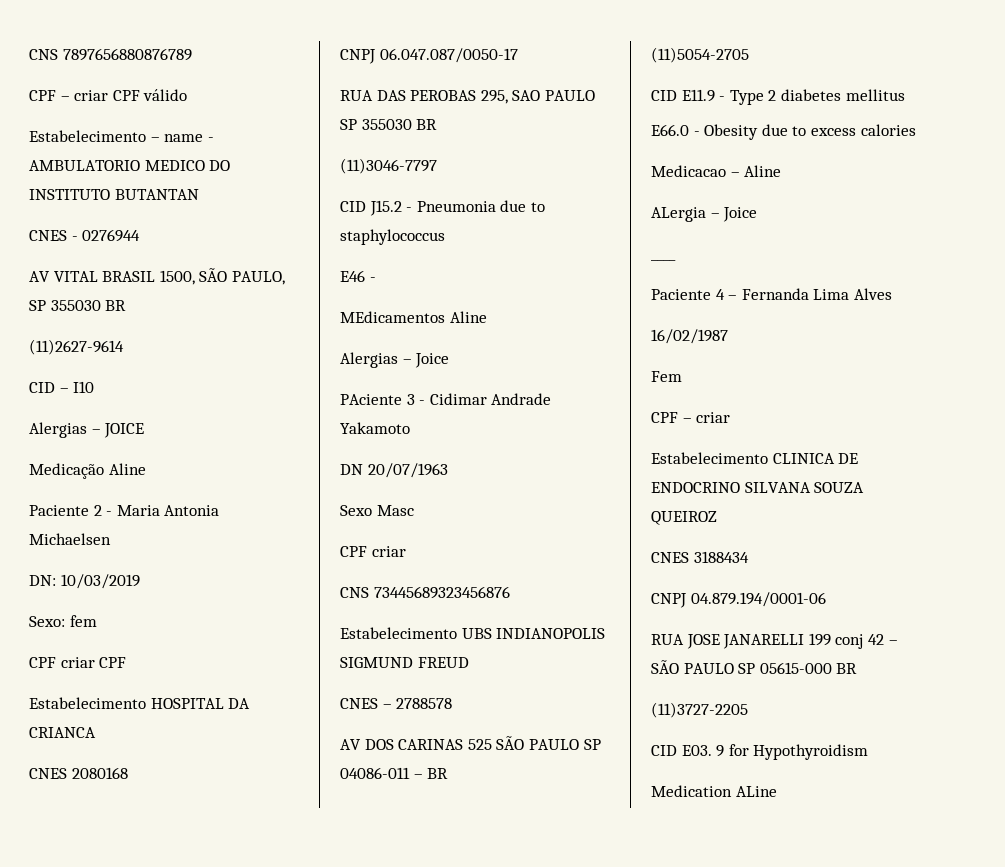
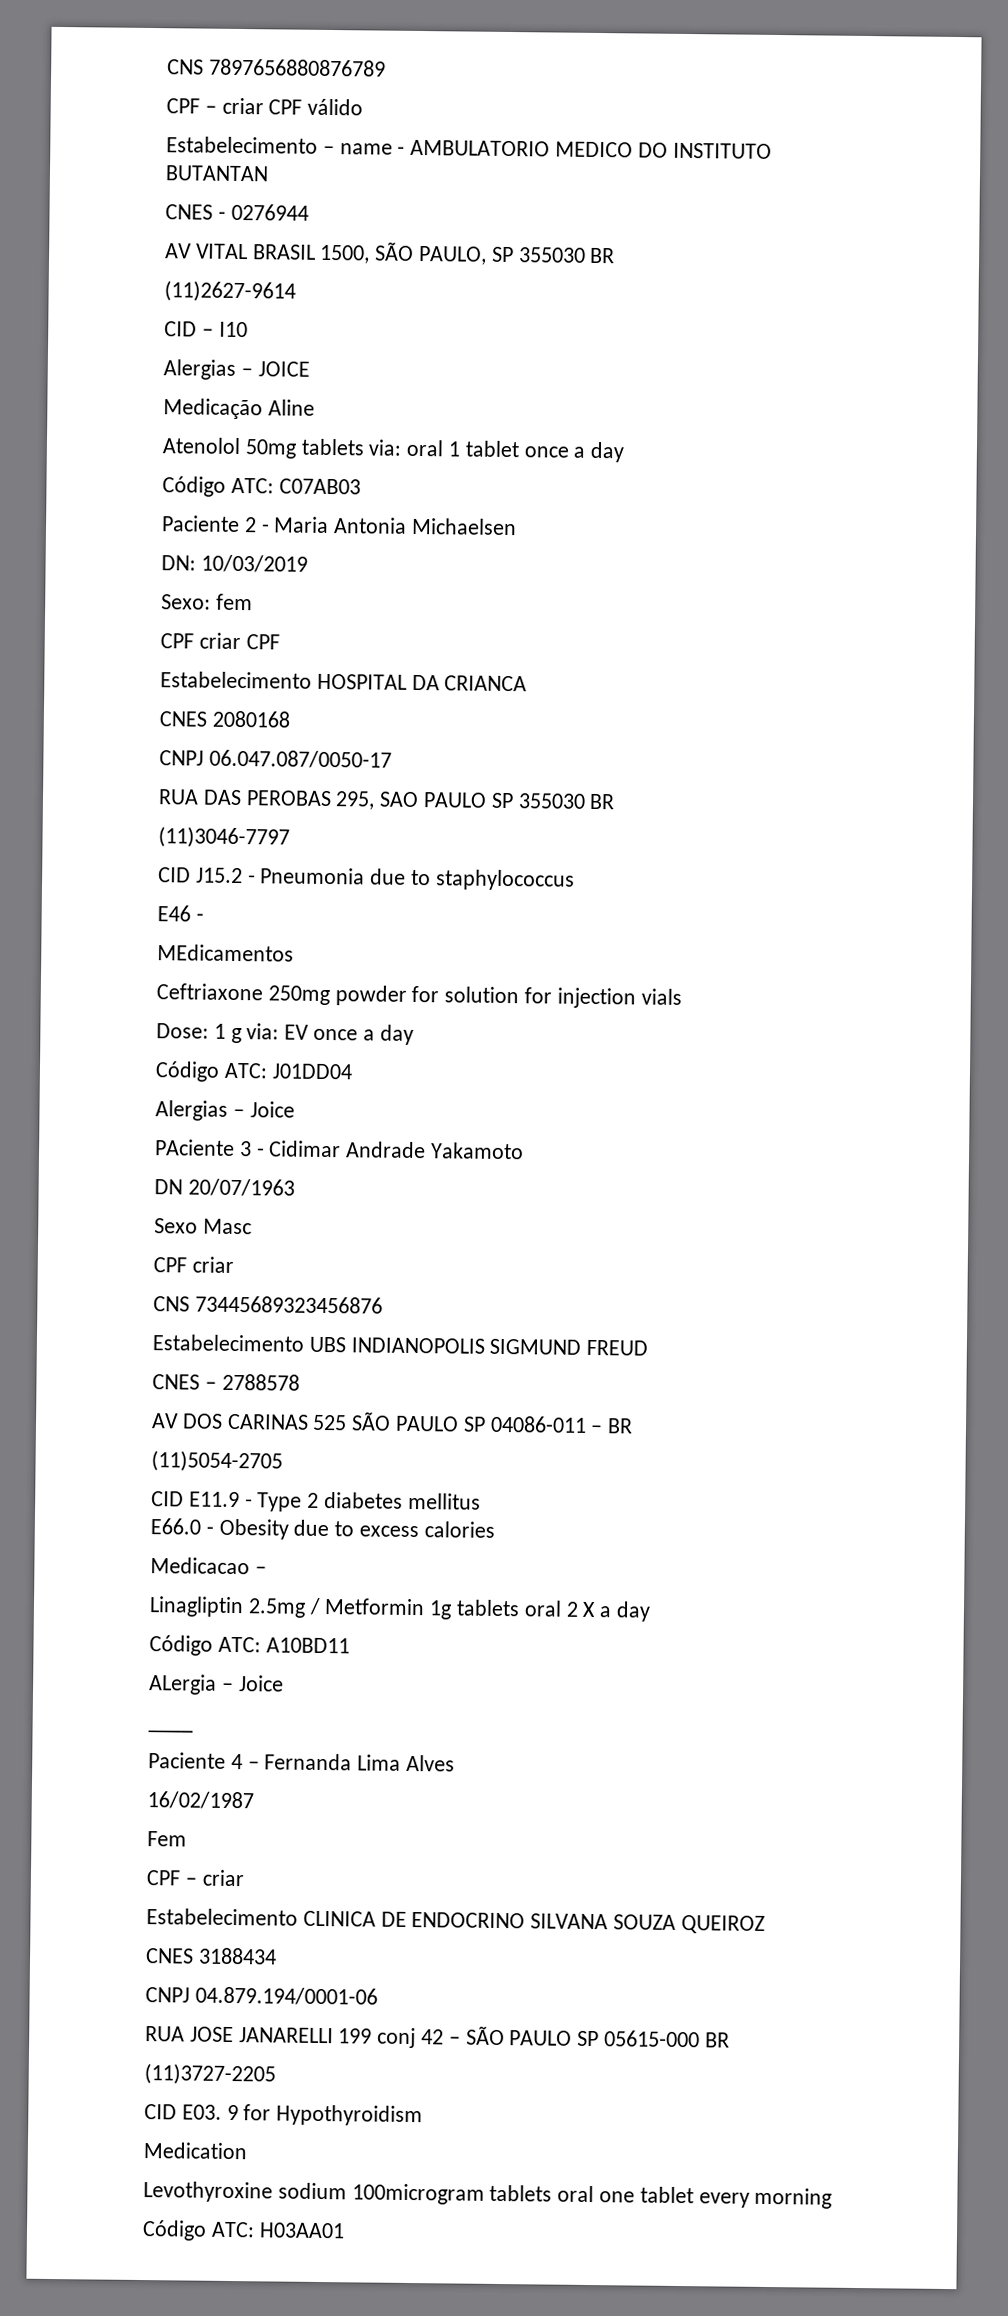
(146, 469) none -> [162,437,626,463] [162,476,361,497] // Atenolol 50mg tablets via: oral 1 tablet once a day // Código ATC: C07AB03
[449,311,487,323] Aline -> [156,983,682,1009] [156,1023,414,1045] [155,1061,353,1082] // Ceftriaxone 250mg powder for solution for injection vials // Dose: 1 g via: EV once a day // Código ATC: J01DD04
[744,165,782,177] Aline -> [149,1596,652,1622] [149,1635,350,1656] // Linagliptin 2.5mg / Metformin 1g tablets oral 2 X a day // Código ATC: A10BD11
[735,786,777,797] ALine -> [143,2181,833,2209] [142,2220,345,2241] // Levothyroxine sodium 100microgram tablets oral one tablet every morning // Código ATC: H03AA01

